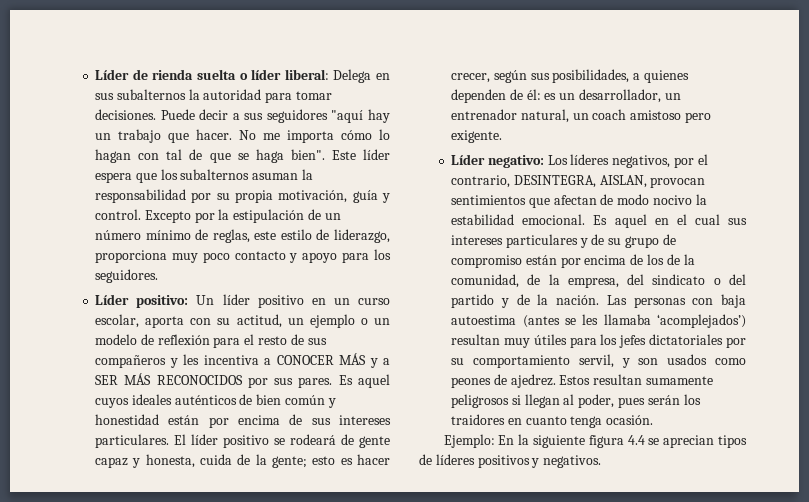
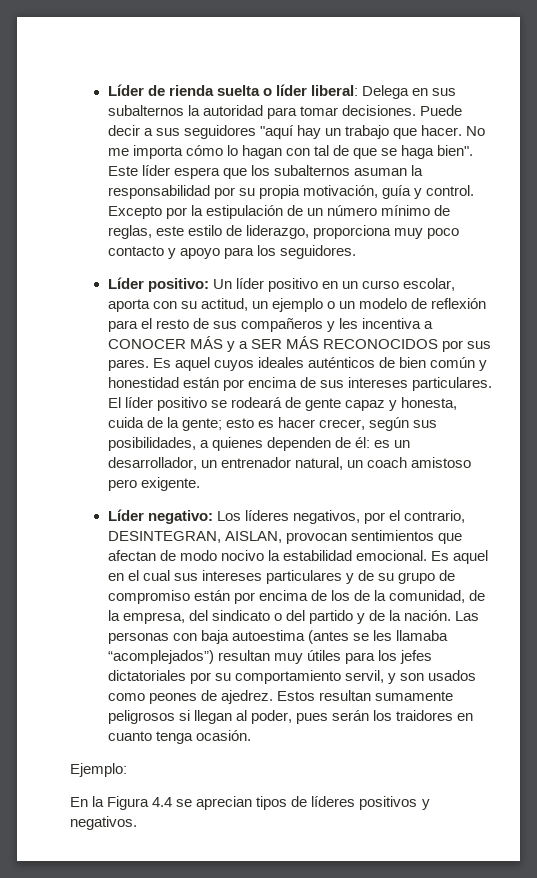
[513,175,596,188] DESINTEGRA, -> [107,531,221,543] DESINTEGRAN,
[657,314,747,328] ‘acomplejados’) -> [107,650,214,664] “acomplejados”)
(495, 441) none -> (127, 770) //
[533,435,624,448] siguiente figura -> [107,796,150,810] Figura

